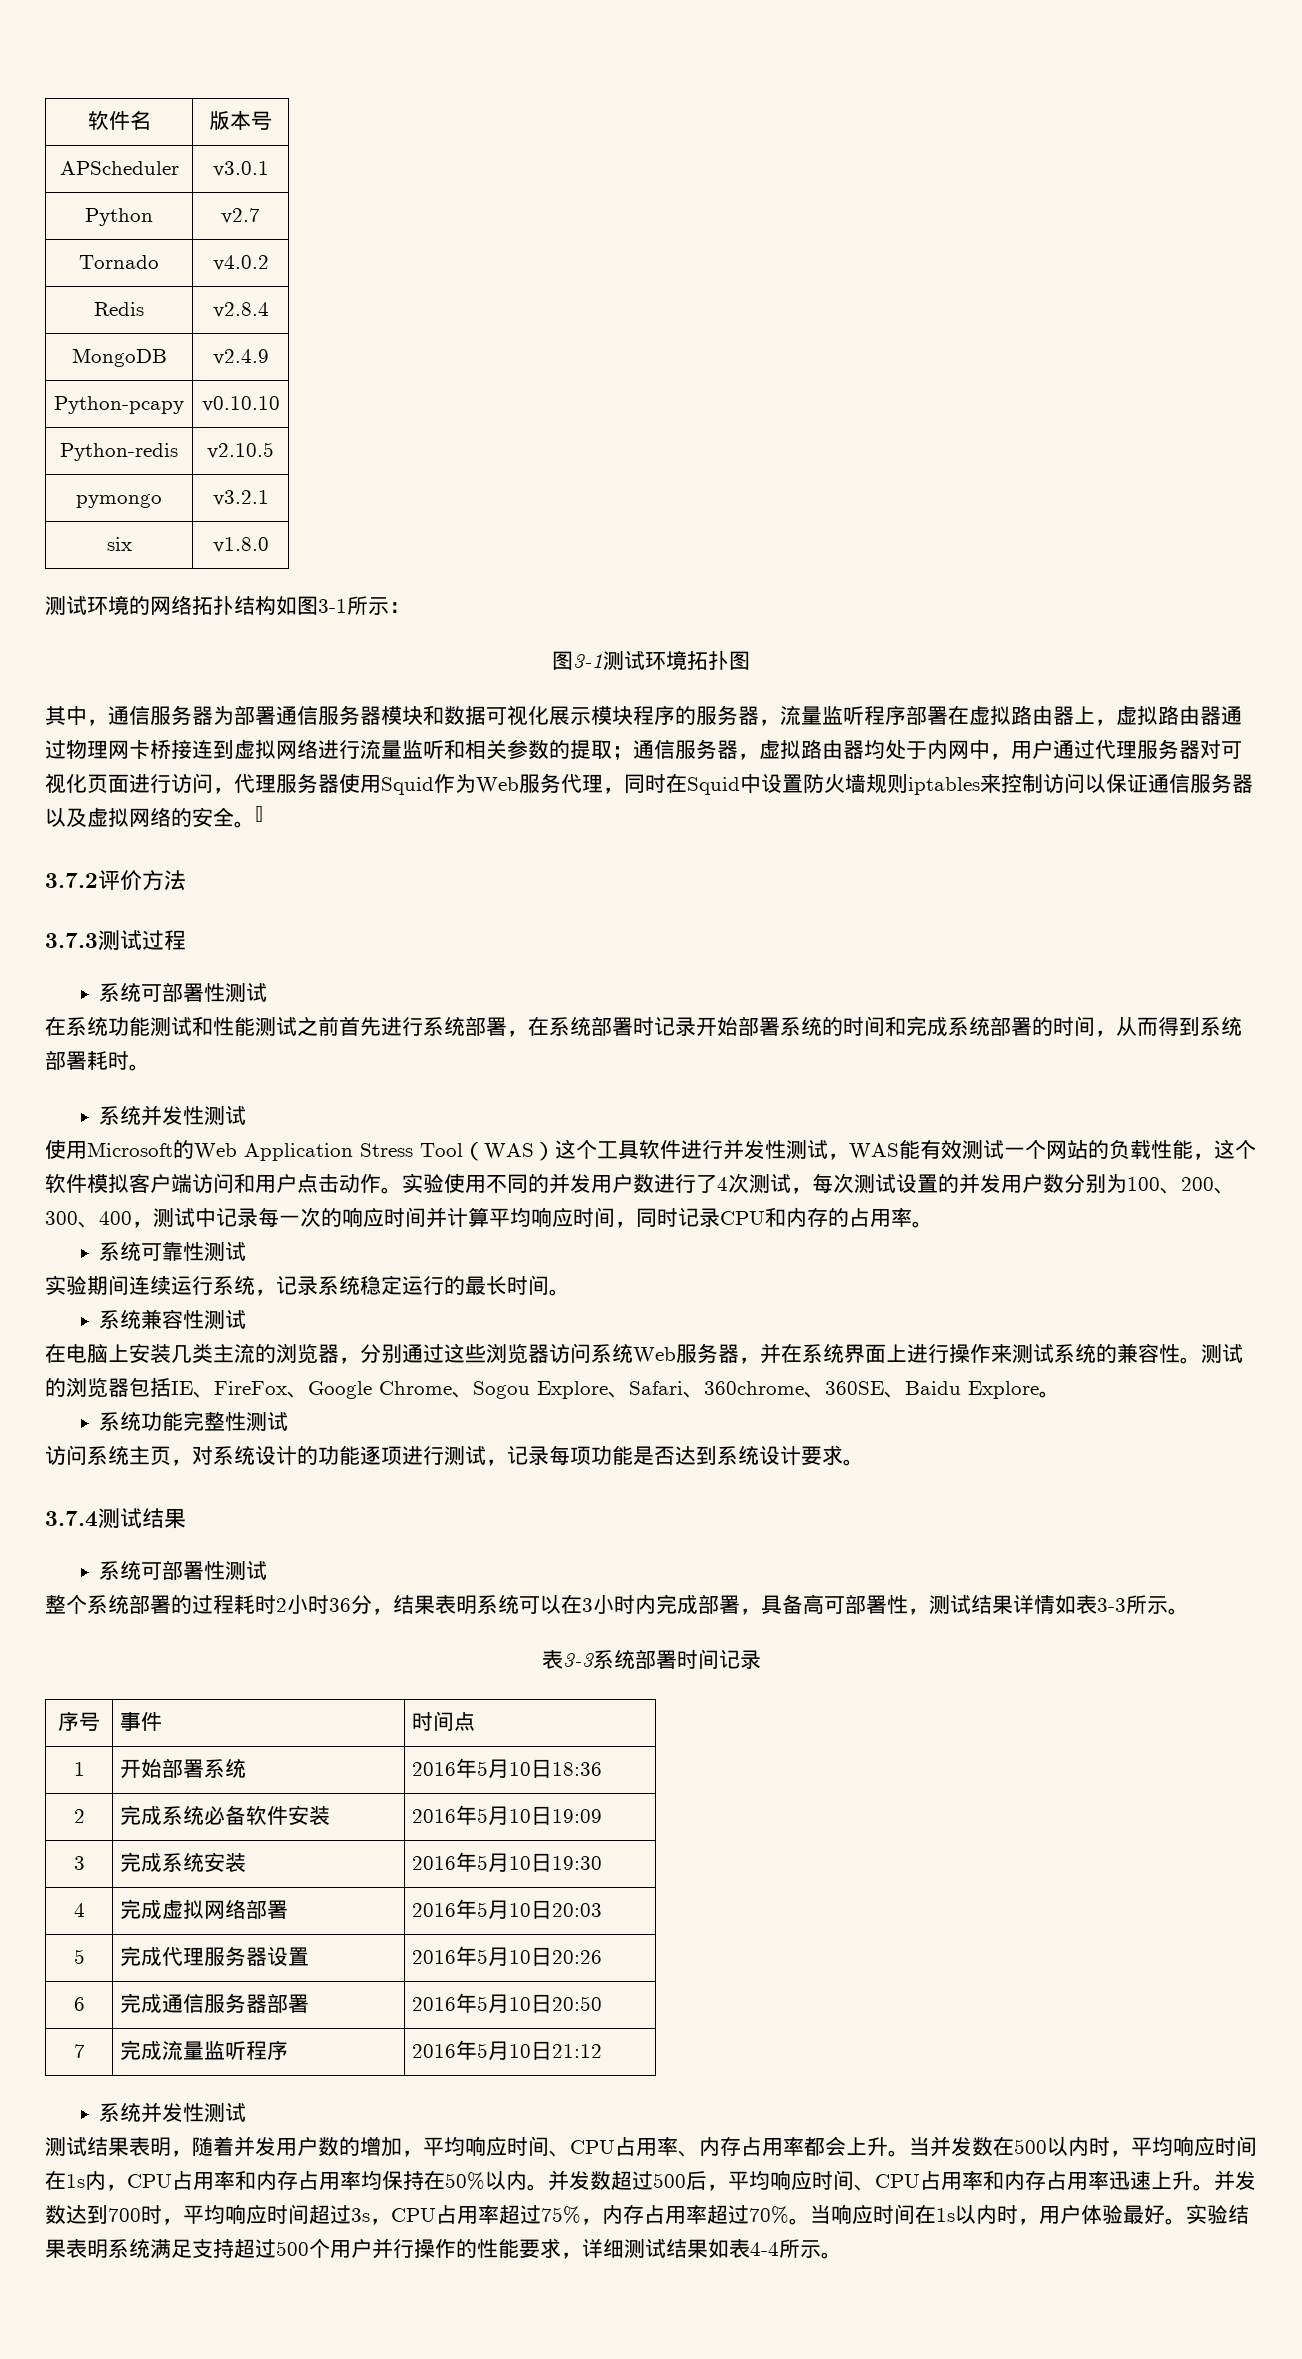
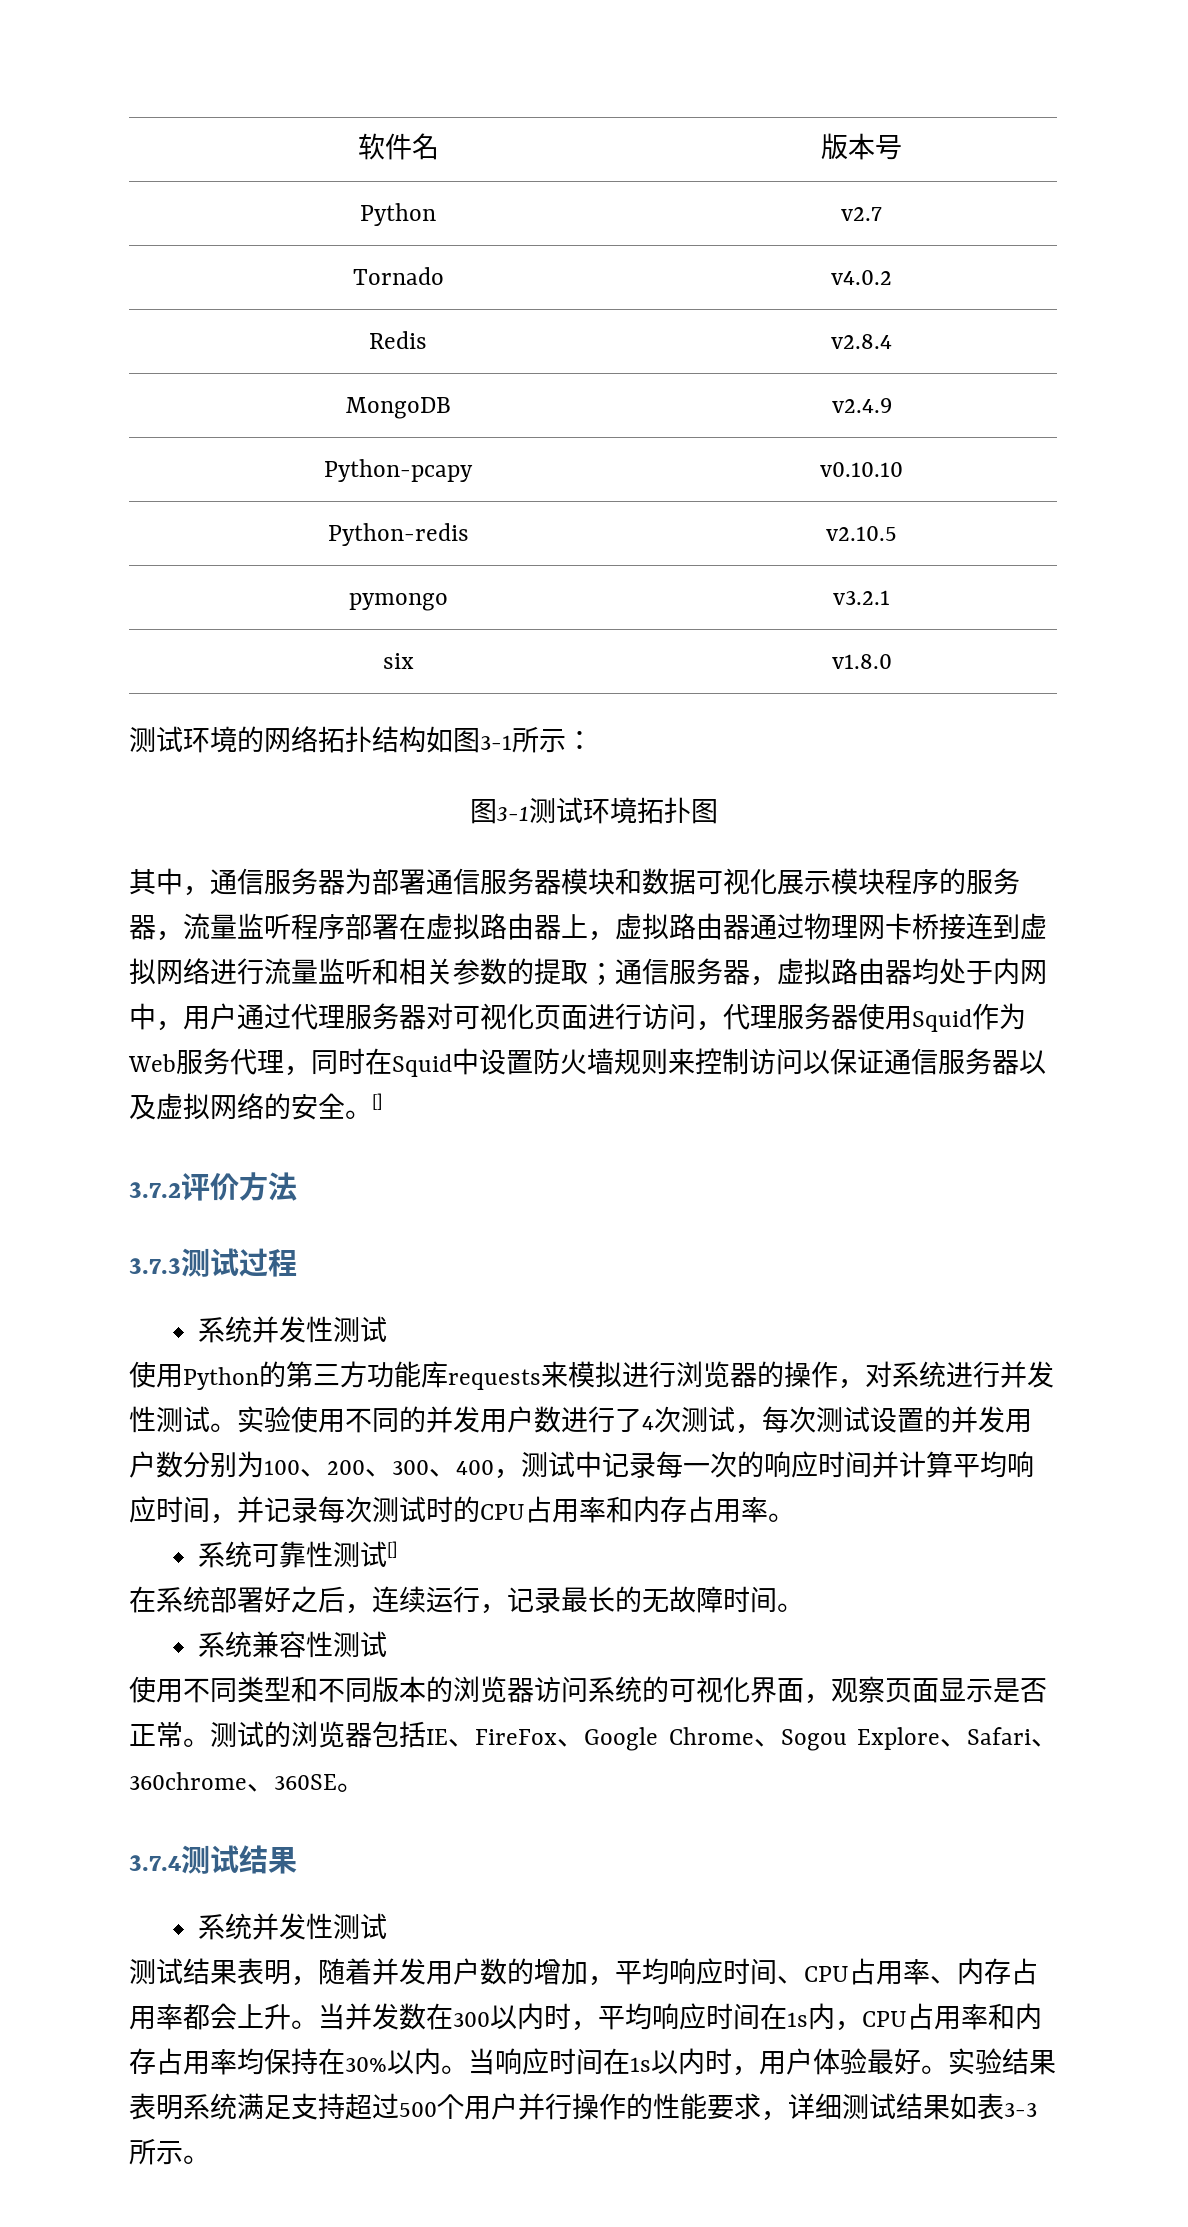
[59,161,179,175] [212,161,269,177] // APScheduler | v3.0.1 -> (902, 147) none
[908,777,980,795] iptables -> (668, 1061) none
[99,982,268,1002] [45,1016,1242,1037] [45,1050,150,1071] // 系统可部署性测试 // 在系统功能测试和性能测试之前首先进行系统部署，在系统部署时记录开始部署系统的时间和完成系统部署的时间，从而得到系统部署耗时。 -> (297, 1263) none
[87,1139,1256,1161] [45,1173,381,1193] Microsoft的Web Application Stress Tool（WAS）这个工具软件进行并发性测试，WAS能有效测试一个网站的负载性能，这个软件模拟客户端访问和用户点击动作 -> [183,1361,1054,1390] [129,1406,210,1433] Python的第三方功能库requests来模拟进行浏览器的操作，对系统进行并发性测试
[636,1207,849,1228] 同时记录CPU和内存的 -> [237,1496,687,1523] 并记录每次测试时的CPU占用率和内存
[45,1275,507,1296] // 实验期间连续运行系统，记录系统稳定运行的最长 -> [386,1541,397,1558] [129,1586,723,1614] [] // 在系统部署好之后，连续运行，记录最长的无故障
[45,1343,1180,1364] 在电脑上安装几类主流的浏览器，分别通过这些浏览器访问系统Web服务器，并在系统界面上进行操作来测试系统的兼容性 -> [129,1676,1047,1704] [129,1721,183,1748] 使用不同类型和不同版本的浏览器访问系统的可视化界面，观察页面显示是否正常
[884,1381,1060,1399] [99,1411,289,1431] [45,1445,864,1466] [45,1508,186,1529] [99,1560,268,1580] [45,1594,1189,1615] [541,1649,761,1669] [58,1711,100,1731] [120,1712,163,1731] [412,1711,476,1731] [73,1762,85,1776] [120,1758,247,1779] [412,1758,603,1778] [73,1809,85,1823] [120,1805,331,1825] [412,1805,603,1825] [73,1856,85,1870] [120,1852,247,1872] [412,1852,603,1872] [73,1903,85,1917] [120,1899,289,1919] [412,1899,603,1919] [73,1949,85,1964] [120,1946,310,1966] [412,1946,603,1966] [73,1997,85,2011] [120,1993,310,2013] [412,1993,603,2013] [73,2044,85,2058] [120,2040,289,2060] [412,2040,603,2060] 、Baidu Explore。 // 系统功能完整性测试 // 访问系统主页，对系统设计的功能逐项进行测试，记录每项功能是否达到系统设计要求。 // 3.7.4测试结果 // 系统可部署性测试 // 整个系统部署的过程耗时2小时36分，结果表明系统可以在3小时内完成部署，具备高可部署性，测试结果详情如表3-3所示。 // 表3-3系统部署时间记录 // 序号 | 事件 | 时间点 // 1 | 开始部署系统 | 2016年5月10日18:36 // 2 | 完成系统必备软件安装 | 2016年5月10日19:09 // 3 | 完成系统安装 | 2016年5月10日19:30 // 4 | 完成虚拟网络部署 | 2016年5月10日20:03 // 5 | 完成代理服务器设置 | 2016年5月10日20:26 // 6 | 完成通信服务器部署 | 2016年5月10日20:50 // 7 | 完成流量监听程序 | 2016年5月10日21:12 -> [337,1783,364,1792] [129,1845,297,1874] 。 // 3.7.4测试结果
[1014,2139,1047,2154] 500 -> [453,2012,490,2027] 300
[445,2170,1256,2191] [45,2204,789,2225] 50%以内。并发数超过500后，平均响应时间、CPU占用率和内存占用率迅速上升。并发数达到700时，平均响应时间超过3s，CPU占用率超过75%，内存占用率超过70% -> [345,2048,441,2075] 30%以内
[750,2242,779,2256] 4-4 -> [1004,2103,1037,2117] 3-3

